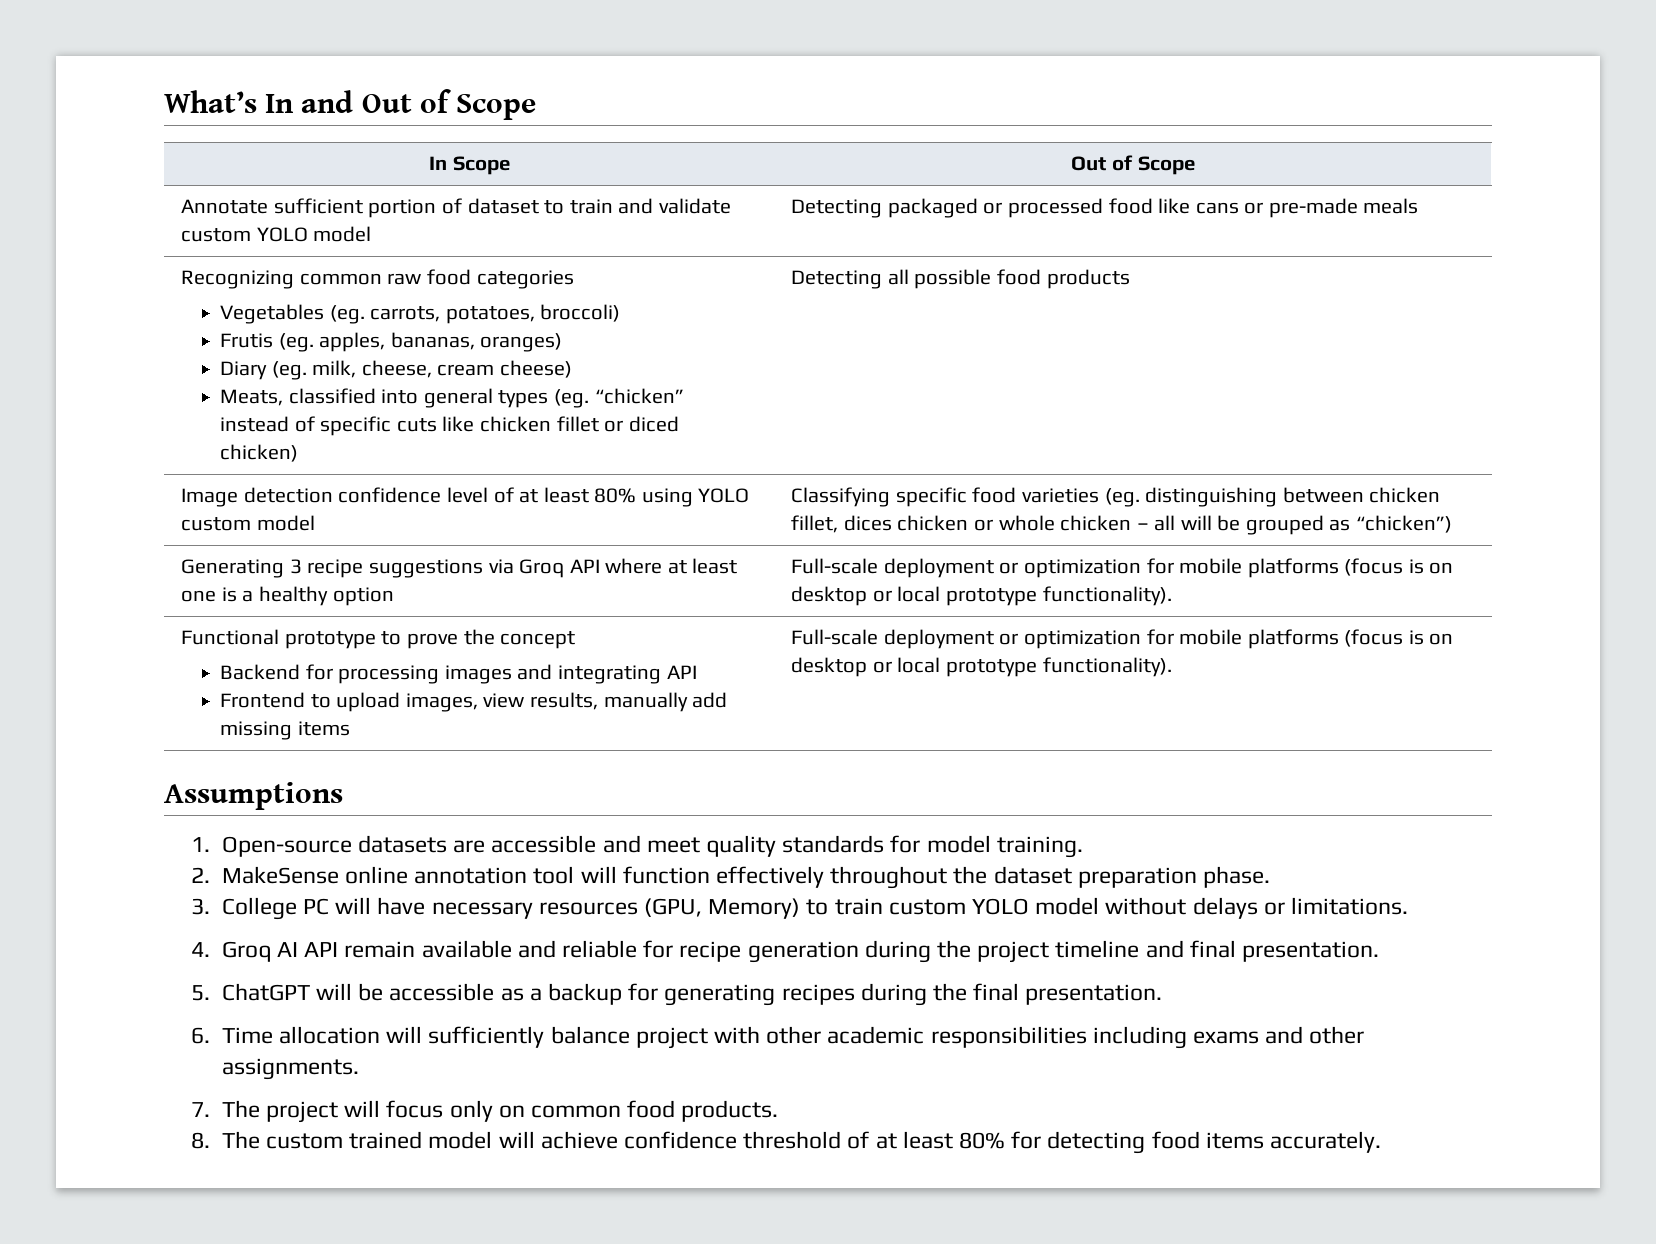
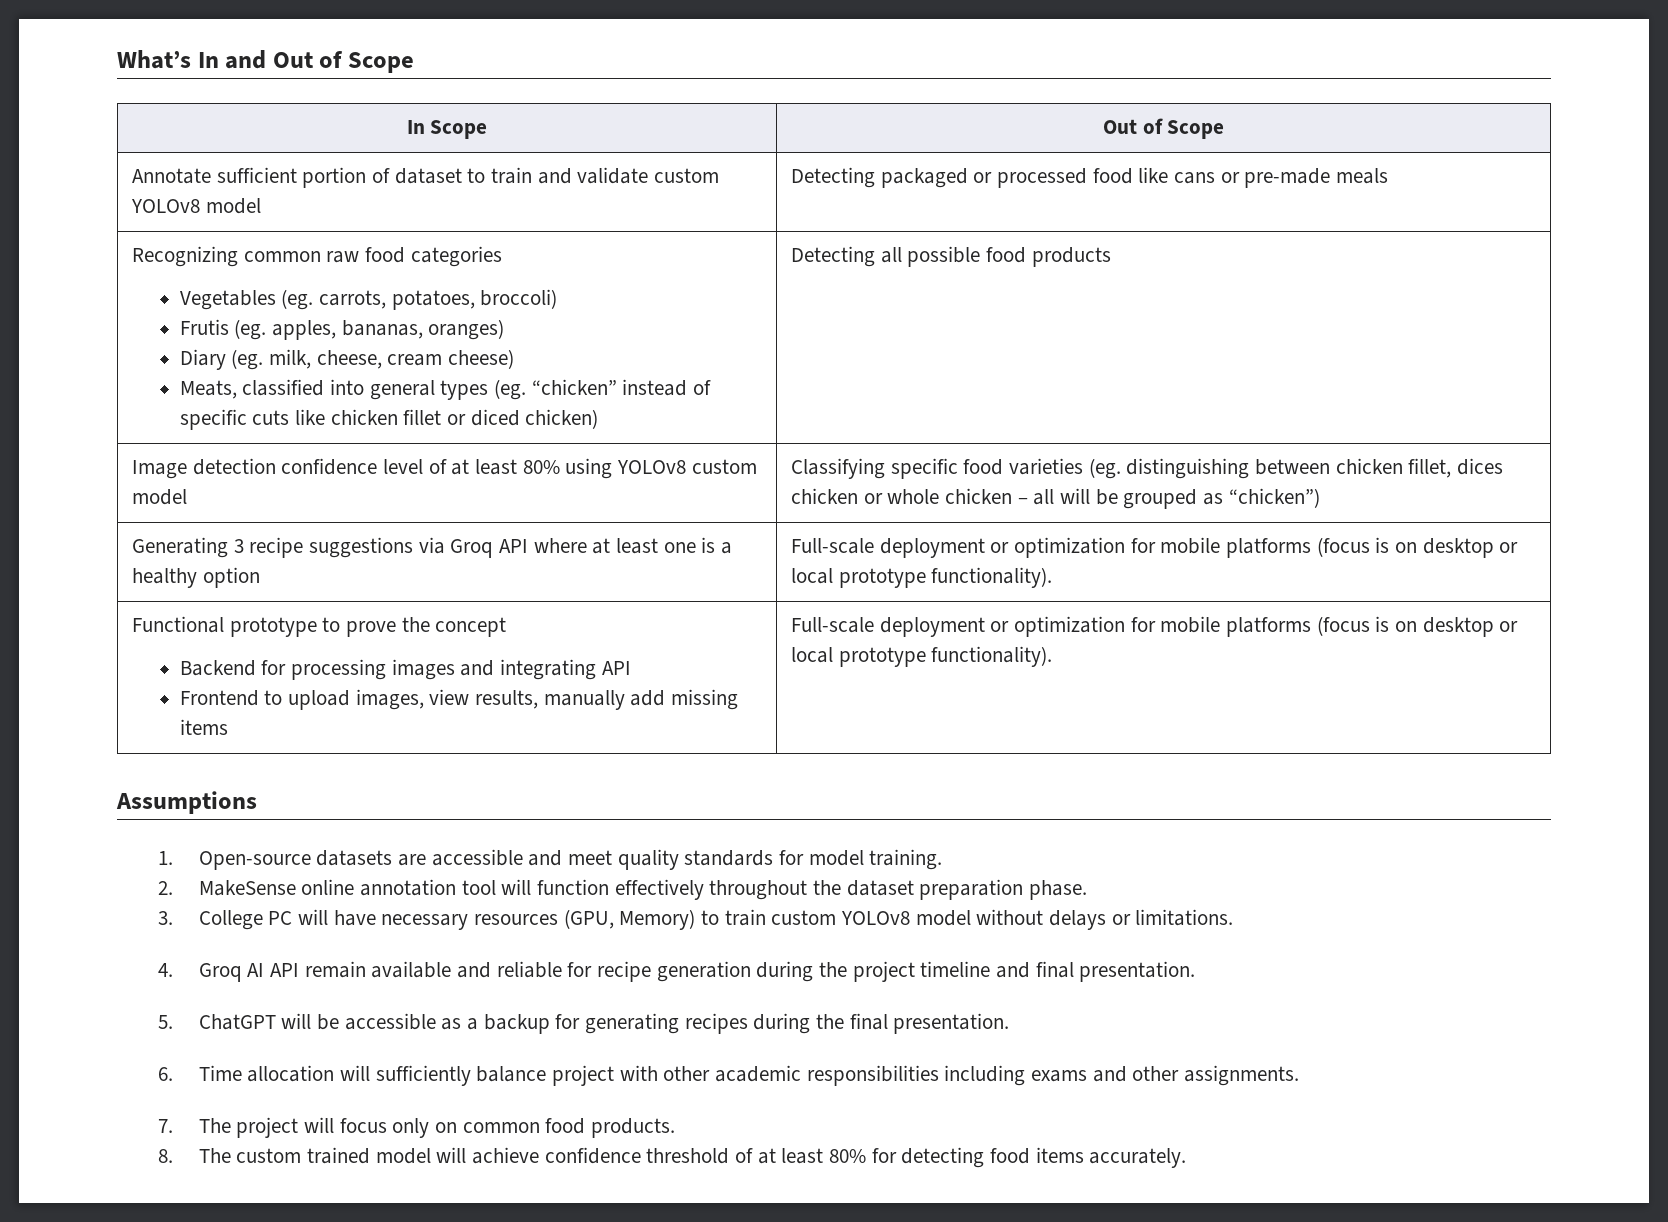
[256,227,308,242] YOLO -> [130,199,200,213] YOLOv8
[698,488,750,503] YOLO -> [616,460,686,474] YOLOv8
[972,898,1030,915] YOLO -> [840,911,910,925] YOLOv8

